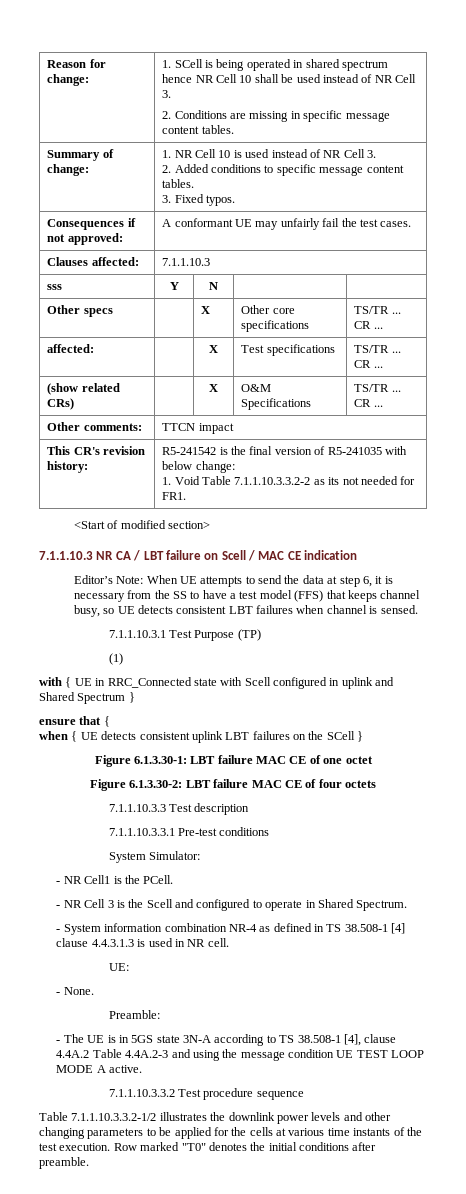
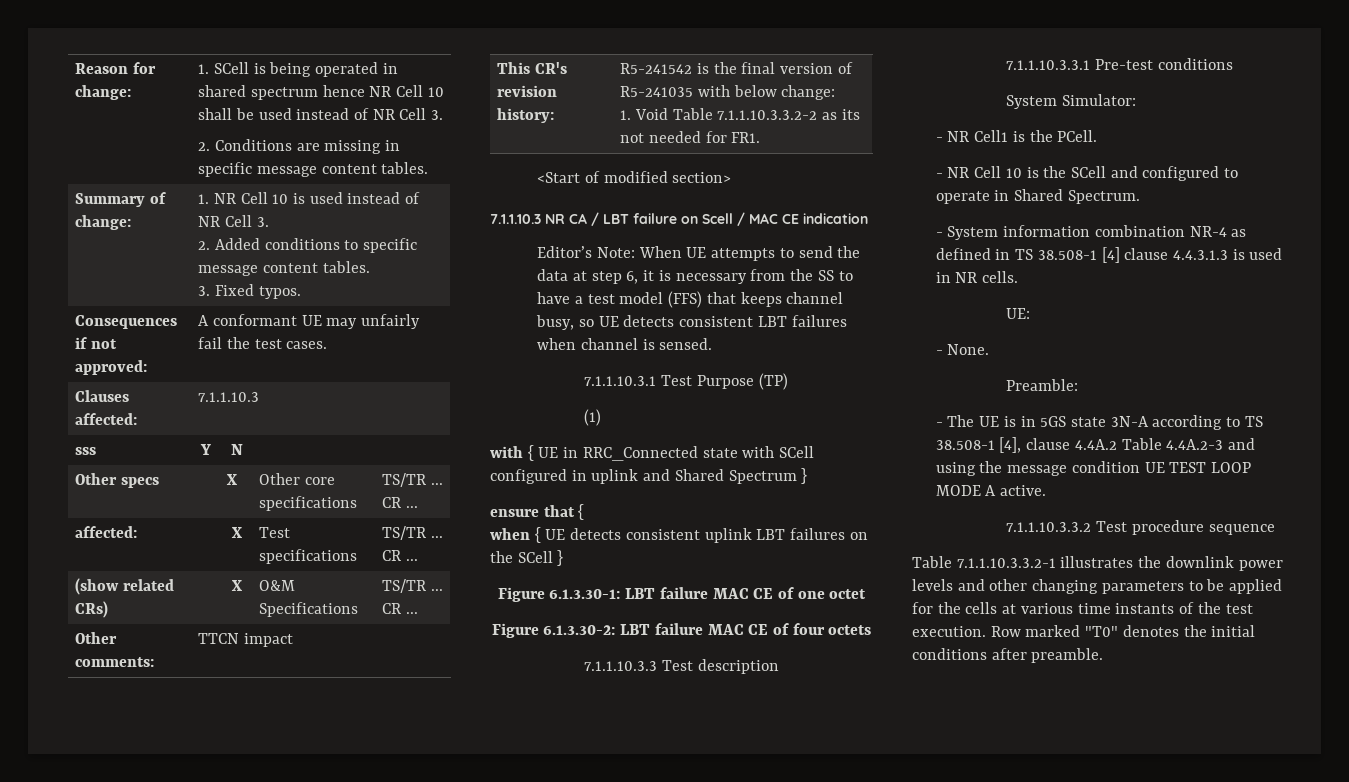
[244,677,271,686] Scell -> [779,446,815,458] SCell
[107,899,173,908] 3 is the Scell -> [1005,166,1106,178] 10 is the SCell
[207,938,229,947] cell. -> [982,271,1019,283] cells.
[71,1113,157,1121] 7.1.1.10.3.3.2-1/2 -> [956,558,1056,568] 7.1.1.10.3.3.2-1

